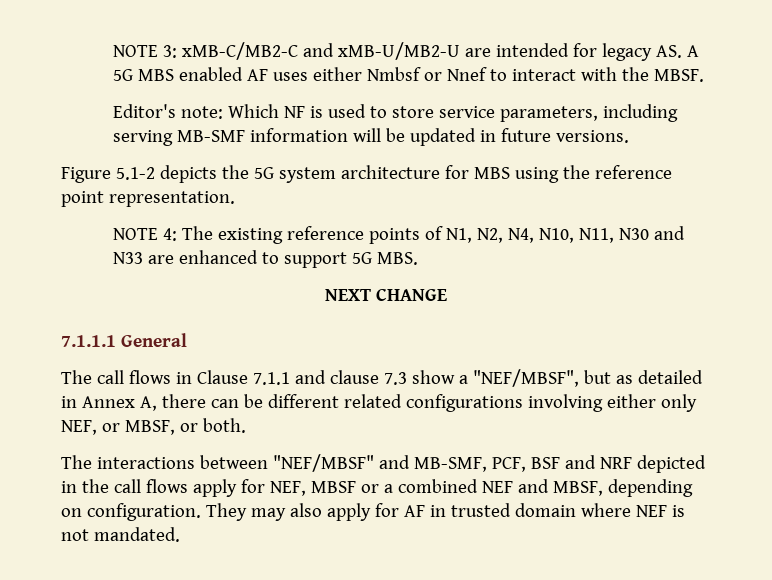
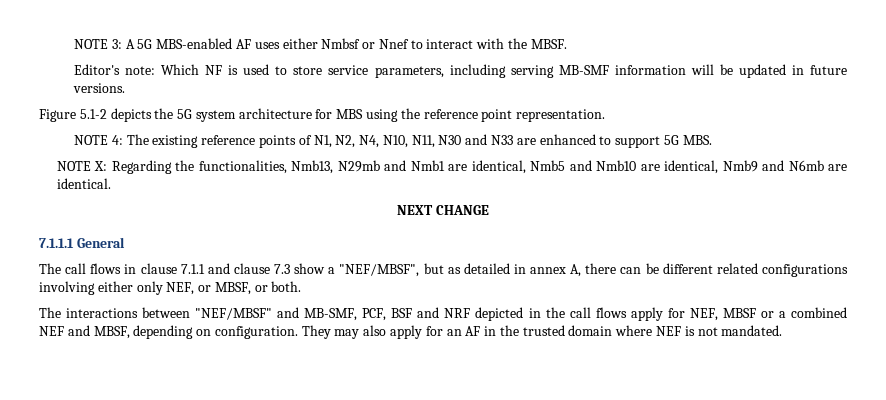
[182,42,700,61] [113,67,244,81] xMB-C/MB2-C and xMB-U/MB2-U are intended for legacy AS. A 5G MBS enabled -> [125,38,233,49] A 5G MBS-enabled
(419, 258) none -> [56,160,847,174] [56,178,111,189] // NOTE X: Regarding the functionalities, Nmb13, N29mb and Nmb1 are identical, Nmb5 and Nmb10 are identical, Nmb9 and N6mb are identical.
[196,370,248,384] Clause -> [140,263,177,274] clause
[81,396,135,408] Annex -> [530,267,567,274] annex
(399, 510) none -> [446,329,462,336] an
(446, 511) none -> [499,325,519,336] the

